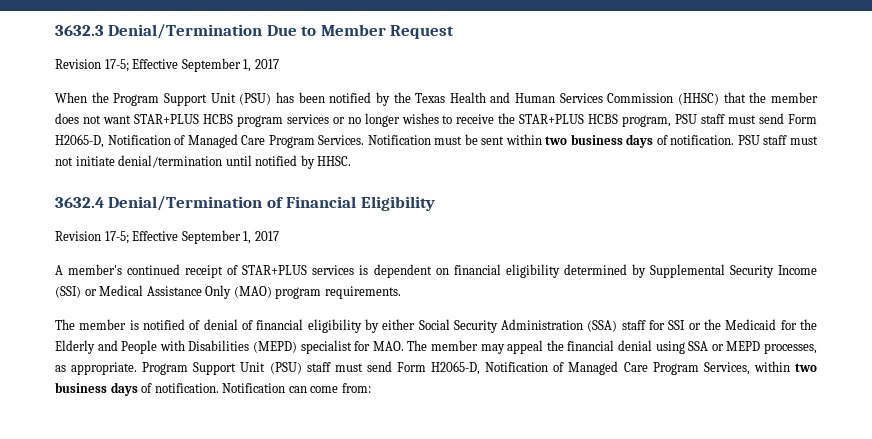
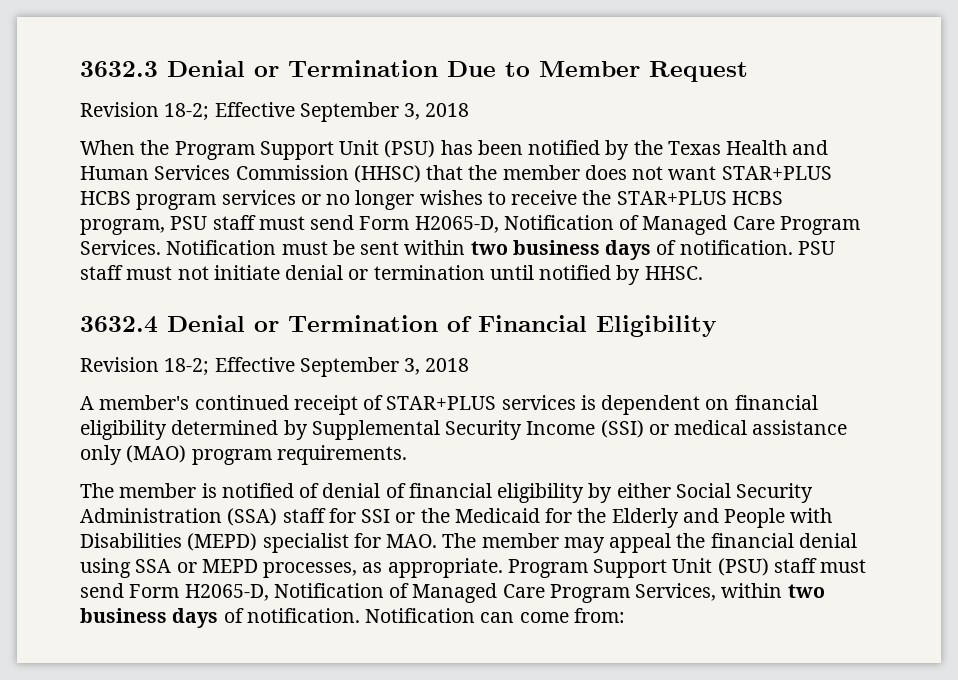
[108,24,263,39] Denial/Termination -> [167,60,438,77] Denial or Termination
[104,58,279,72] 17-5; Effective September 1, 2017 -> [164,102,470,122] 18-2; Effective September 3, 2018
[118,155,223,168] denial/termination -> [285,265,485,280] denial or termination
[108,196,263,211] Denial/Termination -> [167,315,438,332] Denial or Termination
[104,230,279,244] 17-5; Effective September 1, 2017 -> [164,357,470,377] 18-2; Effective September 3, 2018
[99,285,232,299] Medical Assistance Only -> [674,420,848,435] [80,445,122,465] medical assistance only

